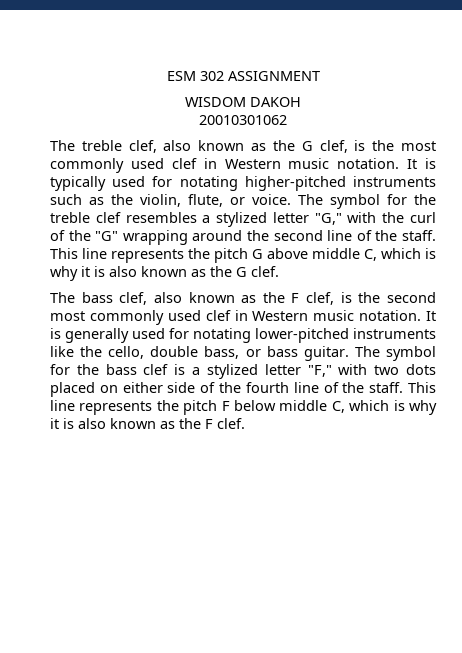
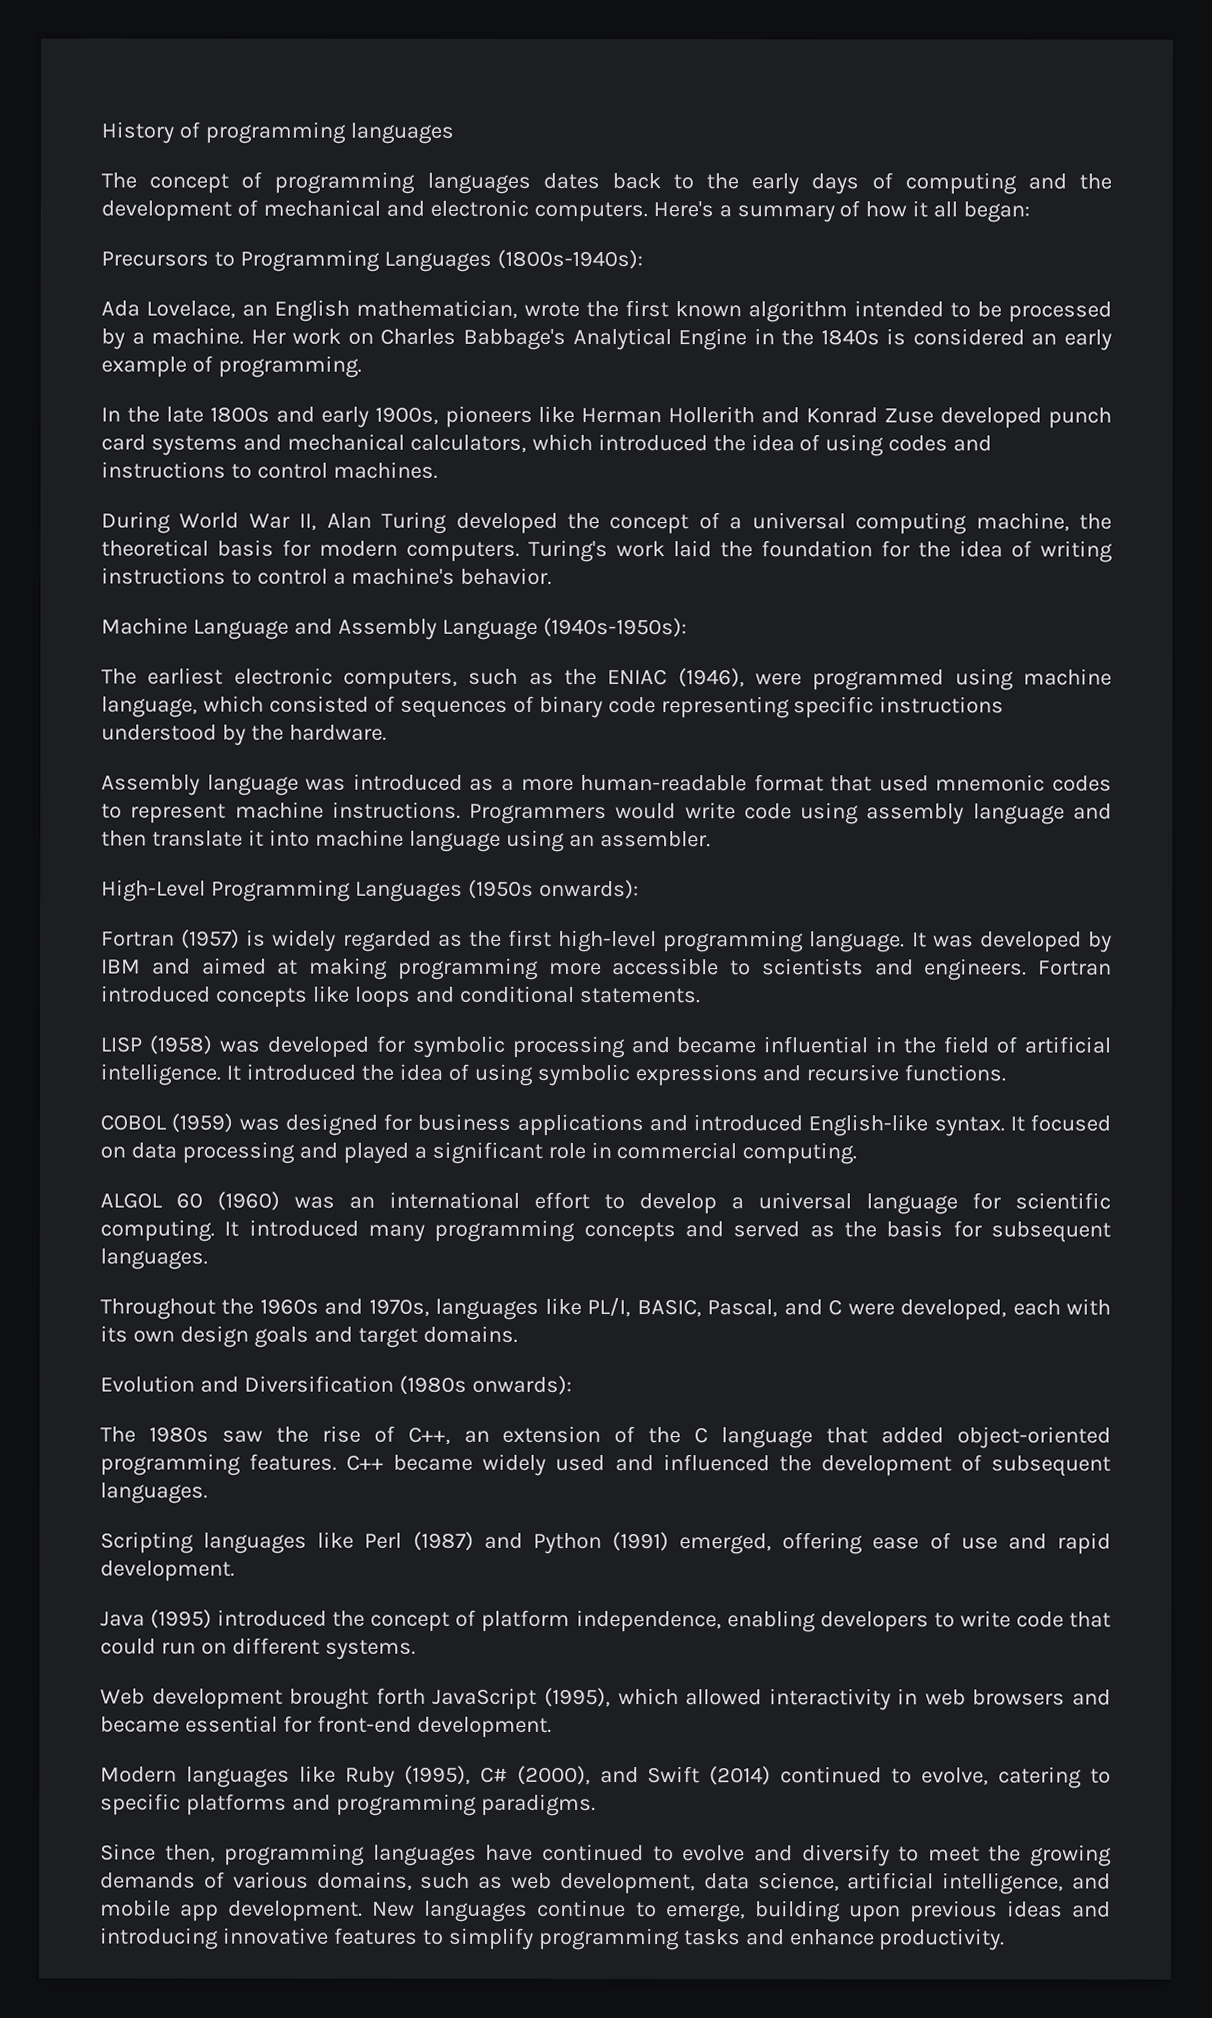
[166,71,320,81] [185,97,301,107] [199,115,287,125] [50,140,436,153] [50,158,436,173] [50,176,436,191] [50,194,436,209] [50,212,436,227] [50,230,437,245] [50,248,436,263] [50,266,279,281] [50,292,436,305] [50,310,436,325] [50,328,436,343] [50,346,436,361] [50,364,436,379] [50,382,436,397] [50,400,437,415] [50,418,245,429] ESM 302 ASSIGNMENT // WISDOM DAKOH // 20010301062 // The treble clef, also known as the G clef, is the most commonly used clef in Western music notation. It is typically used for notating higher-pitched instruments such as the violin, flute, or voice. The symbol for the treble clef resembles a stylized letter "G," with the curl of the "G" wrapping around the second line of the staff. This line represents the pitch G above middle C, which is why it is also known as the G clef. // The bass clef, also known as the F clef, is the second most commonly used clef in Western music notation. It is generally used for notating lower-pitched instruments like the cello, double bass, or bass guitar. The symbol for the bass clef is a stylized letter "F," with two dots placed on either side of the fourth line of the staff. This line represents the pitch F below middle C, which is why it is also known as the F clef. -> [101,121,454,144] [101,171,1112,195] [101,199,1031,223] [101,249,643,272] [101,299,1112,323] [101,327,1112,351] [101,355,362,378] [101,405,1113,429] [101,433,993,457] [101,461,438,479] [101,511,1113,535] [101,539,1113,563] [101,567,552,585] [101,617,687,640] [101,667,1112,691] [101,695,1005,719] [101,724,387,746] [101,773,1112,796] [101,801,1112,825] [101,829,711,852] [101,879,639,902] [101,929,1112,953] [101,957,1112,981] [101,985,701,1008] [100,1035,1112,1059] [100,1063,1007,1087] [100,1113,1111,1137] [100,1141,858,1165] [100,1191,1111,1215] [100,1219,1112,1243] [100,1248,208,1270] [100,1296,1111,1321] [100,1325,518,1348] [100,1375,572,1395] [100,1425,1111,1449] [100,1453,1111,1477] [100,1482,208,1504] [100,1531,1111,1555] [100,1560,235,1582] [100,1609,1111,1633] [100,1637,416,1660] [100,1687,1112,1711] [100,1715,552,1738] [100,1765,1112,1789] [100,1793,596,1816] [100,1843,1113,1867] [100,1871,1111,1895] [100,1899,1112,1923] [100,1927,1006,1951] History of programming languages // The concept of programming languages dates back to the early days of computing and the development of mechanical and electronic computers. Here's a summary of how it all began: // Precursors to Programming Languages (1800s-1940s): // Ada Lovelace, an English mathematician, wrote the first known algorithm intended to be processed by a machine. Her work on Charles Babbage's Analytical Engine in the 1840s is considered an early example of programming. // In the late 1800s and early 1900s, pioneers like Herman Hollerith and Konrad Zuse developed punch card systems and mechanical calculators, which introduced the idea of using codes and instructions to control machines. // During World War II, Alan Turing developed the concept of a universal computing machine, the theoretical basis for modern computers. Turing's work laid the foundation for the idea of writing instructions to control a machine's behavior. // Machine Language and Assembly Language (1940s-1950s): // The earliest electronic computers, such as the ENIAC (1946), were programmed using machine language, which consisted of sequences of binary code representing specific instructions understood by the hardware. // Assembly language was introduced as a more human-readable format that used mnemonic codes to represent machine instructions. Programmers would write code using assembly language and then translate it into machine language using an assembler. // High-Level Programming Languages (1950s onwards): // Fortran (1957) is widely regarded as the first high-level programming language. It was developed by IBM and aimed at making programming more accessible to scientists and engineers. Fortran introduced concepts like loops and conditional statements. // LISP (1958) was developed for symbolic processing and became influential in the field of artificial intelligence. It introduced the idea of using symbolic expressions and recursive functions. // COBOL (1959) was designed for business applications and introduced English-like syntax. It focused on data processing and played a significant role in commercial computing. // ALGOL 60 (1960) was an international effort to develop a universal language for scientific computing. It introduced many programming concepts and served as the basis for subsequent languages. // Throughout the 1960s and 1970s, languages like PL/I, BASIC, Pascal, and C were developed, each with its own design goals and target domains. // Evolution and Diversification (1980s onwards): // The 1980s saw the rise of C++, an extension of the C language that added object-oriented programming features. C++ became widely used and influenced the development of subsequent languages. // Scripting languages like Perl (1987) and Python (1991) emerged, offering ease of use and rapid development. // Java (1995) introduced the concept of platform independence, enabling developers to write code that could run on different systems. // Web development brought forth JavaScript (1995), which allowed interactivity in web browsers and became essential for front-end development. // Modern languages like Ruby (1995), C# (2000), and Swift (2014) continued to evolve, catering to specific platforms and programming paradigms. // Since then, programming languages have continued to evolve and diversify to meet the growing demands of various domains, such as web development, data science, artificial intelligence, and mobile app development. New languages continue to emerge, building upon previous ideas and introducing innovative features to simplify programming tasks and enhance productivity.

